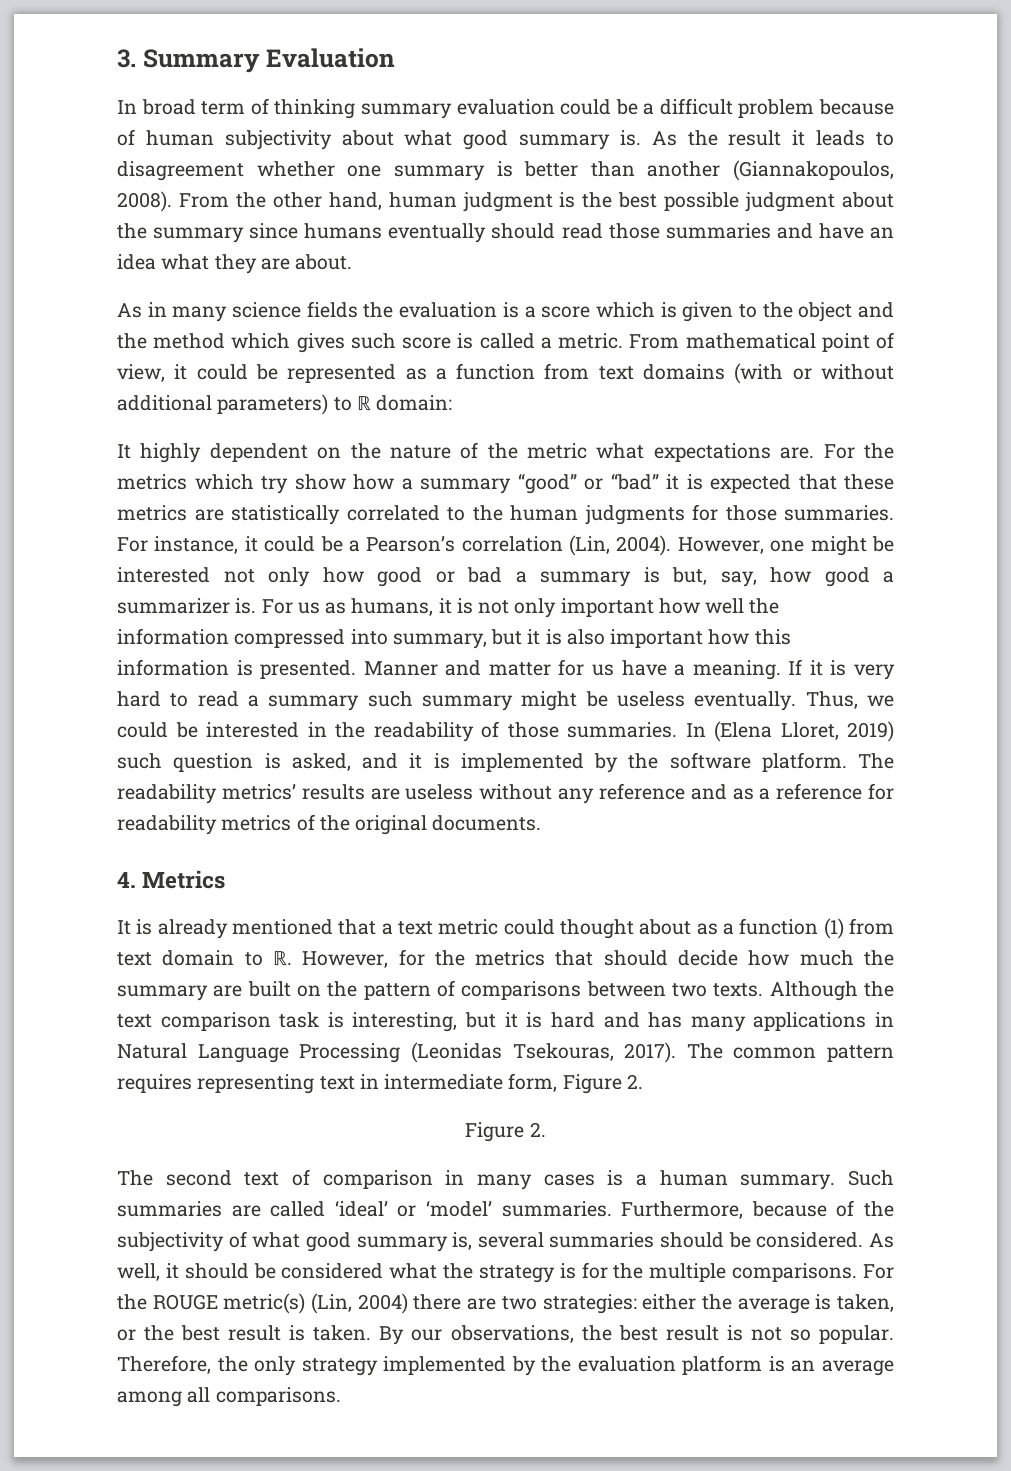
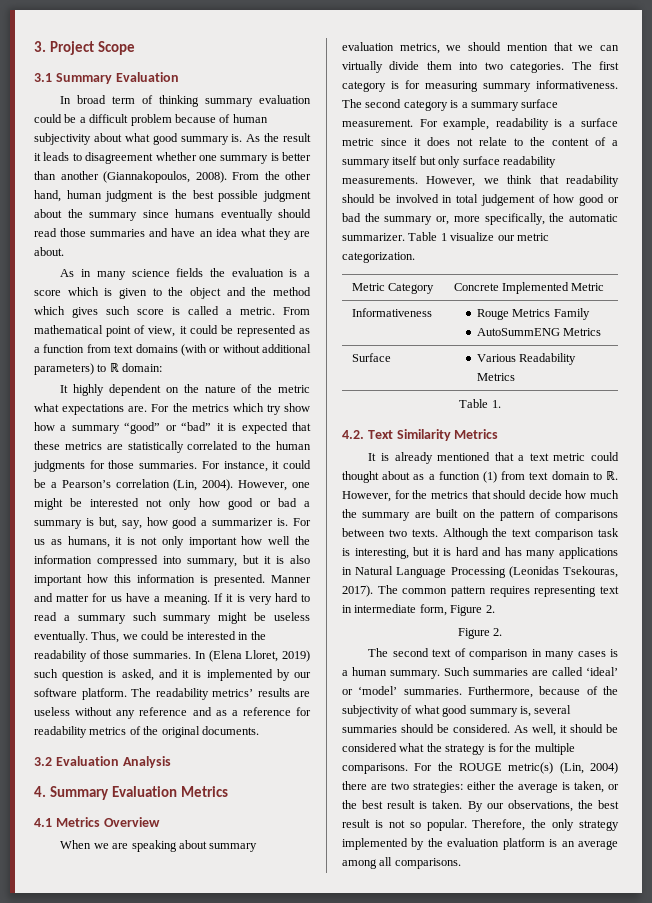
(136, 58) none -> [49,41,135,55] [34,73,52,82] Project Scope // 3.1
[628,753,659,769] the -> [294,672,312,678] our
[117,872,136,888] 4. -> [34,756,171,768] [34,786,228,800] [34,817,160,827] [60,840,258,852] [342,42,619,54] [342,61,619,73] [342,80,618,92] [342,99,559,111] [342,118,618,130] [342,137,618,146] [342,156,556,168] [342,175,619,187] [342,194,619,206] [342,213,618,225] [342,232,549,241] [342,252,415,263] [351,283,434,294] [453,282,605,294] [351,308,432,317] [476,308,590,320] [476,328,602,336] [351,353,391,362] [476,353,577,365] [476,373,515,381] [459,399,501,408] [342,429,451,441] 3.2 Evaluation Analysis // 4. Summary Evaluation Metrics // 4.1 Metrics Overview // When we are speaking about summary evaluation metrics, we should mention that we can virtually divide them into two categories. The first category is for measuring summary informativeness. The second category is a summary surface measurement. For example, readability is a surface metric since it does not relate to the content of a summary itself but only surface readability measurements. However, we think that readability should be involved in total judgement of how good or bad the summary or, more specifically, the automatic summarizer. Table 1 visualize our metric categorization. // Metric Category | Concrete Implemented Metric // Informativeness | Rouge Metrics Family // AutoSummENG Metrics // Surface | Various Readability Metrics // Table 1. // 4.2. Text Similarity

